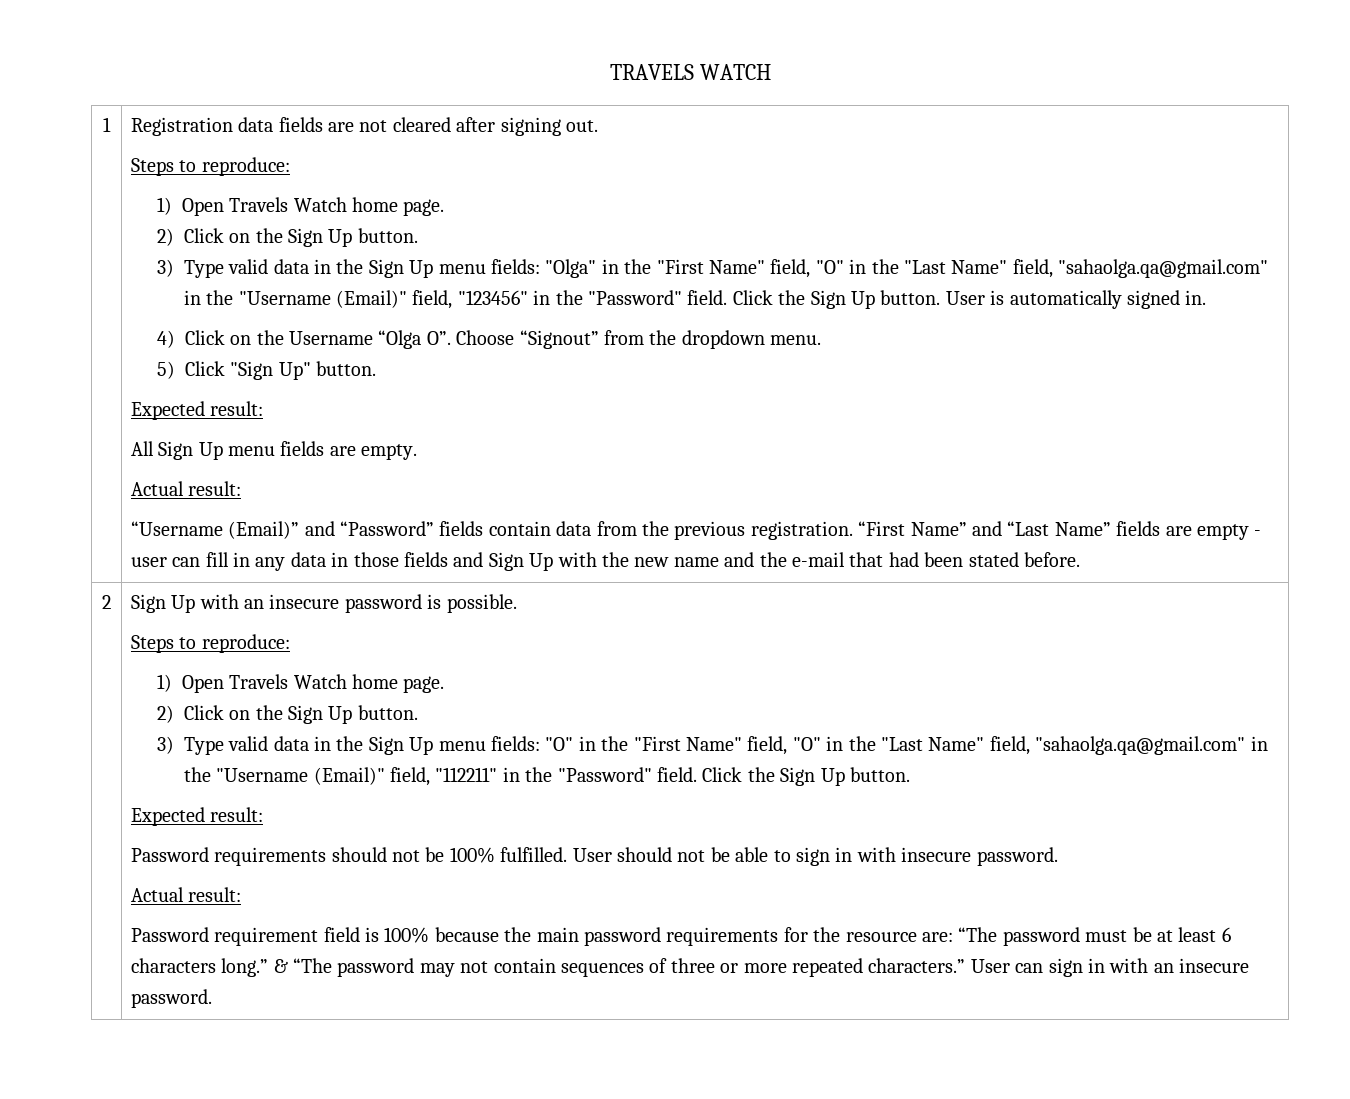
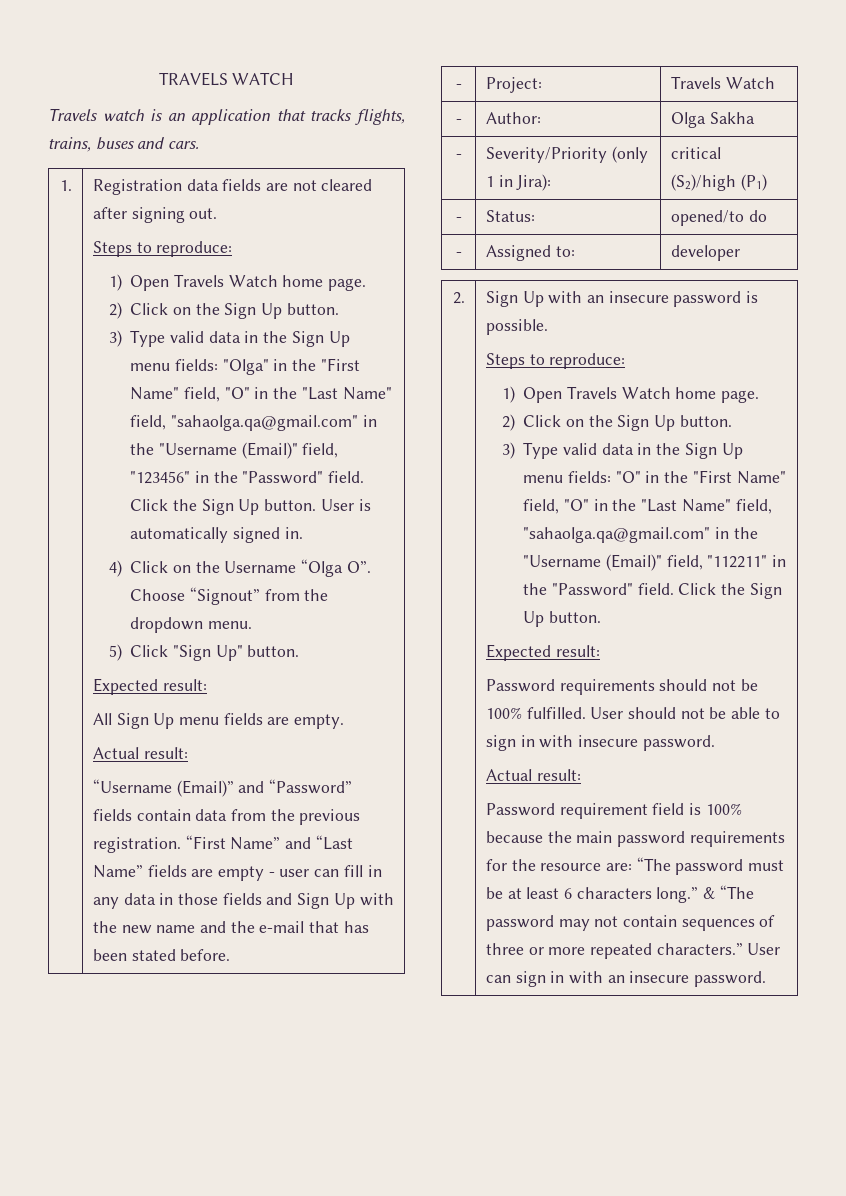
[103,117,111,132] // 1 -> [48,108,405,125] [48,137,200,152] [59,180,72,191] // Travels watch is an application that tracks flights, trains, buses and cars. // 1.
[888,552,919,567] had -> [343,921,369,933] has
[102,595,111,609] 2 -> [455,84,462,89] [485,77,542,93] [670,76,775,89] [455,119,462,124] [485,112,541,124] [670,112,755,128] [455,154,462,159] [485,146,648,163] [485,174,552,191] [670,147,721,159] [670,174,767,191] [455,217,462,222] [485,210,535,222] [670,210,767,226] [455,252,462,257] [485,245,575,261] [670,245,740,261] [452,292,465,304] - | Project: | Travels Watch // - | Author: | Olga Sakha // - | Severity/Priority (only 1 in Jira): | critical (S2)/high (P1) // - | Status: | opened/to do // - | Assigned to: | developer // 2.

